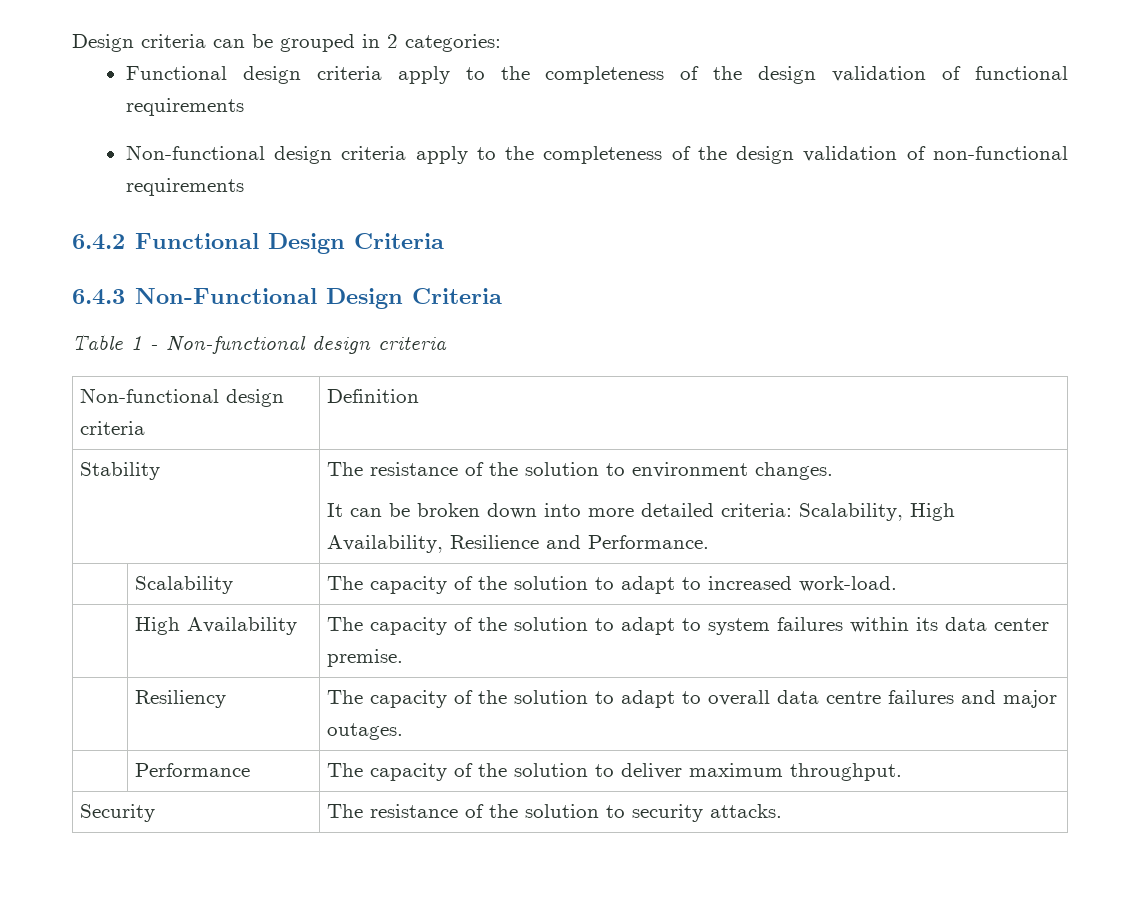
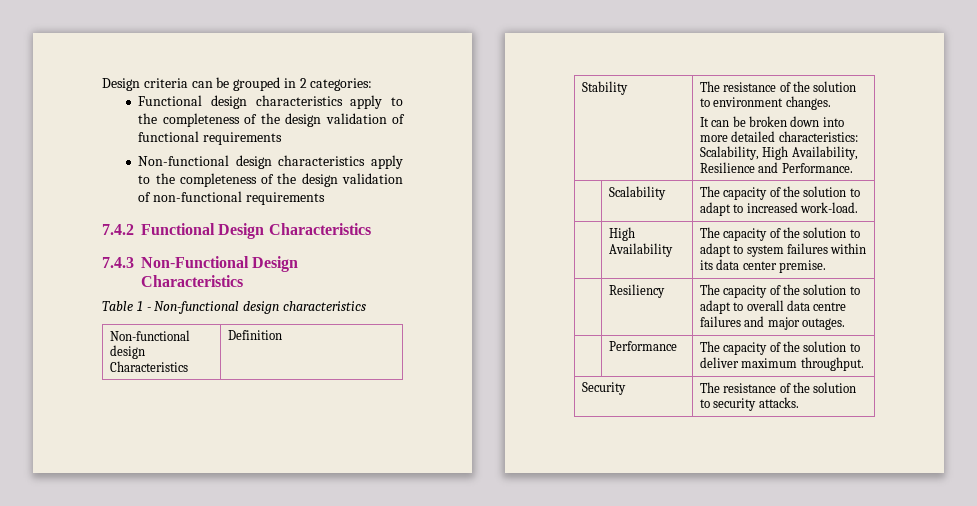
[316,66,382,80] criteria -> [255,95,343,106] characteristics
[341,146,407,160] criteria -> [278,155,366,166] characteristics
[72,234,125,250] 6.4.2 -> [102,224,134,235] 7.4.2
[354,233,445,249] [72,289,125,305] Criteria // 6.4.3 -> [268,223,371,235] [102,257,134,268] Characteristics // 7.4.3
[412,288,503,304] Criteria -> [141,275,243,287] Characteristics
[378,336,447,350] [80,388,285,407] [80,421,146,435] criteria // Non-functional design criteria -> [282,301,366,311] [109,330,190,341] [109,345,145,359] [109,361,188,372] characteristics // Non-functional design Characteristics
[721,503,793,517] criteria: -> [778,131,858,142] characteristics:

